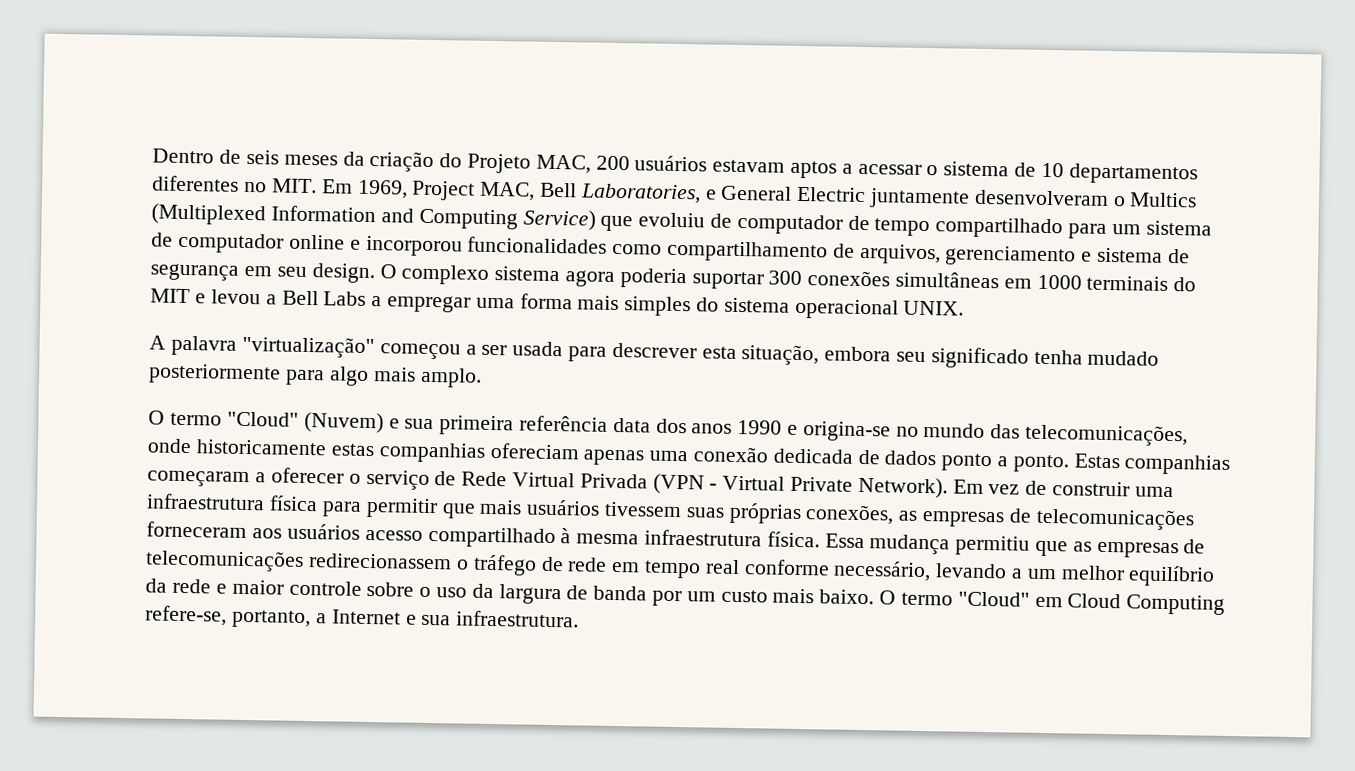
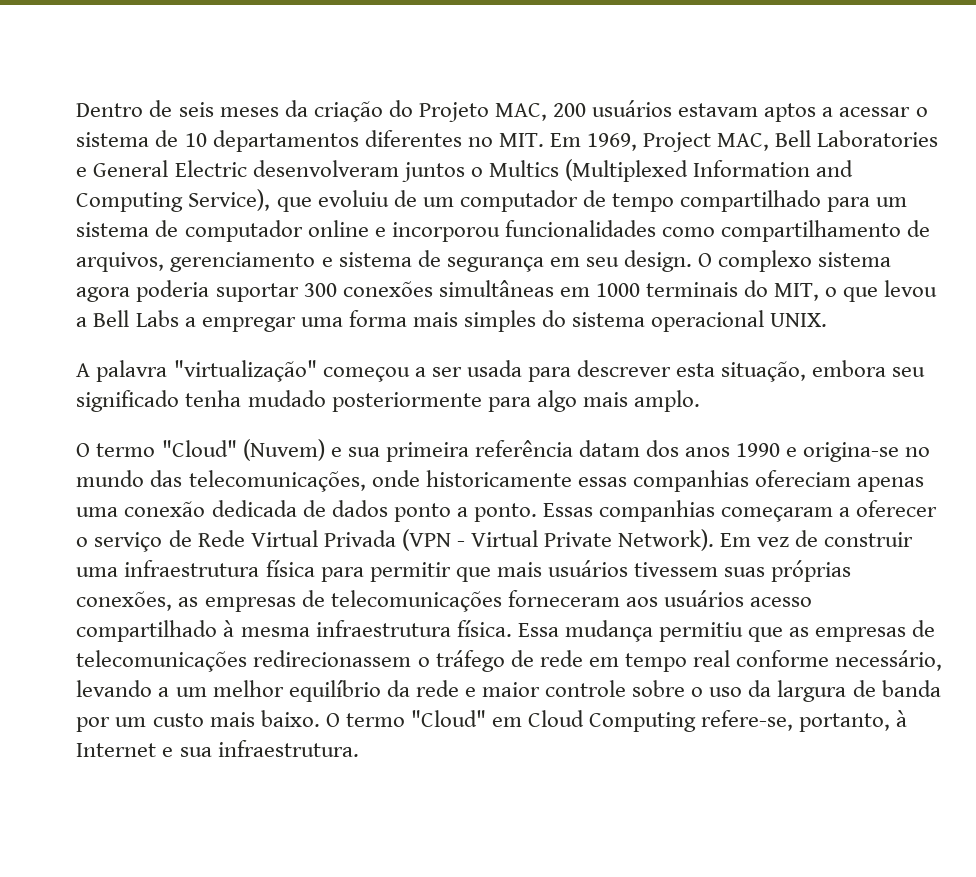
[579,183,701,204] Laboratories, -> [817,130,939,147] Laboratories
[869,188,1109,209] juntamente desenvolveram -> [252,160,465,182] desenvolveram juntos
[522,209,596,231] Service) -> [188,189,271,211] Service),
(733, 220) none -> [422,197,454,207] um
[150,288,207,304] MIT e -> [774,283,879,302] MIT, o que
[612,417,651,433] data -> [579,440,641,457] datam
[331,443,376,457] estas -> [577,477,627,487] essas
[1073,453,1120,469] Estas -> [543,503,594,517] Essas
[316,613,328,624] a -> [896,710,908,727] à

